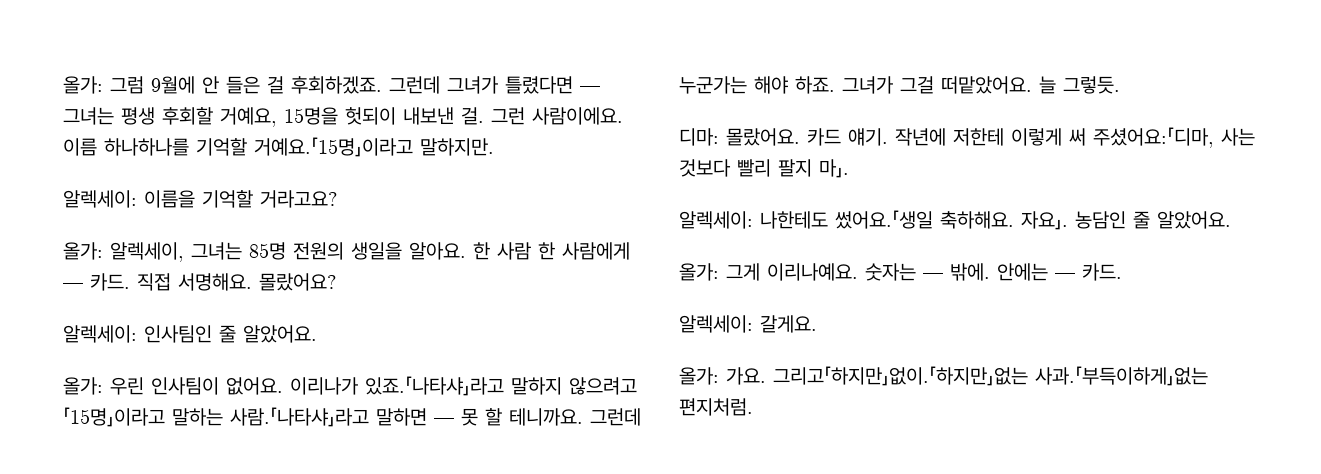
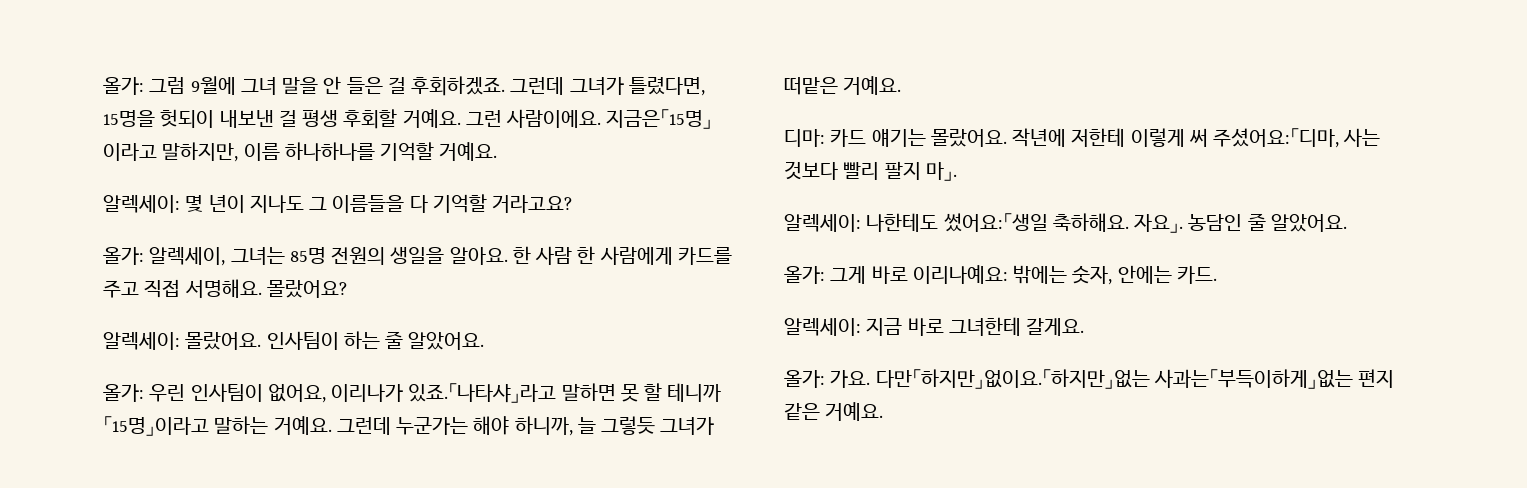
(195, 85) none -> [240,77,319,95] 그녀 말을
[505,76,600,94] [63,107,623,127] [63,137,494,157] [63,190,195,208] 틀렸다면 — 그녀는 평생 후회할 거예요, 15명을 헛되이 내보낸 걸. 그런 사람이에요. 이름 하나하나를 기억할 거예요.「15명」이라고 말하지만. // 알렉세이: 이름을 -> [628,77,705,96] [103,109,713,129] [103,142,498,162] [103,195,428,213] 틀렸다면, 15명을 헛되이 내보낸 걸 평생 후회할 거예요. 그런 사람이에요. 지금은「15명」이라고 말하지만, 이름 하나하나를 기억할 거예요. // 알렉세이: 몇 년이 지나도 그 이름들을 다
[63,273,130,291] — 카드. -> [677,247,732,265] [103,280,139,298] 카드를 주고
[144,325,212,343] 인사팀인 -> [185,331,380,350] 몰랐어요. 인사팀이 하는
[226,377,283,395] 없어요. -> [267,384,326,403] 없어요,
[511,377,637,395] [63,407,641,427] [679,76,1120,94] [679,128,888,146] 말하지 않으려고「15명」이라고 말하는 사람.「나타샤」라고 말하면 — 못 할 테니까요. 그런데 누군가는 해야 하죠. 그녀가 그걸 떠맡았어요. 늘 그렇듯. // 디마: 몰랐어요. 카드 얘기. -> [561,383,722,402] [103,416,715,436] [784,76,902,95] [784,129,1007,147] 말하면 못 할 테니까「15명」이라고 말하는 거예요. 그런데 누군가는 해야 하니까, 늘 그렇듯 그녀가 떠맡은 거예요. // 디마: 카드 얘기는 몰랐어요.
[835,211,892,229] 썼어요. -> [943,213,1003,232] 썼어요:
[767,263,1075,281] 이리나예요. 숫자는 — 밖에. 안에는 — -> [871,265,1172,285] 바로 이리나예요: 밖에는 숫자, 안에는
(753, 324) none -> [866,317,1021,336] 지금 바로 그녀한테
[773,366,929,386] 그리고「하지만」없이. -> [875,369,1042,389] 다만「하지만」없이요.
[1035,367,1075,385] 사과. -> [1153,369,1209,388] 사과는
[679,398,753,416] 편지처럼. -> [1358,369,1395,388] [784,402,884,421] 편지 같은 거예요.

